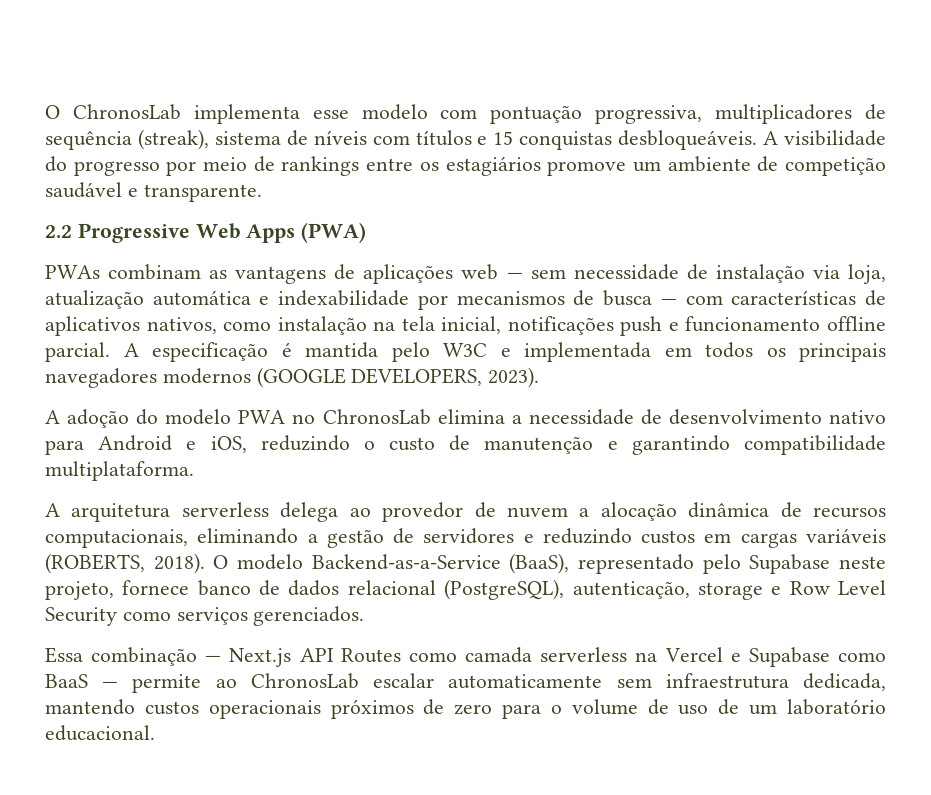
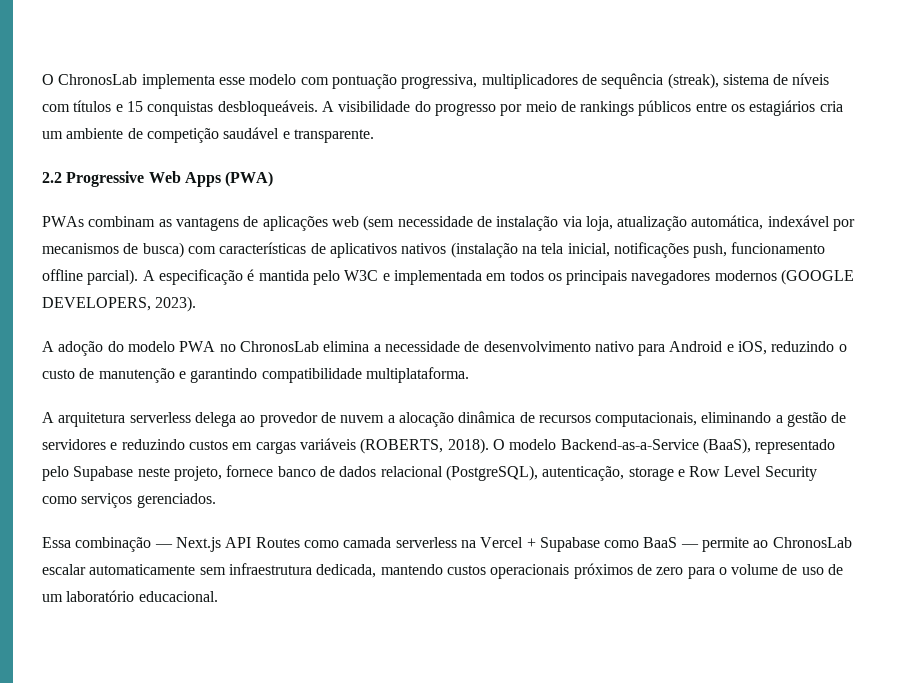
(360, 166) none -> [638,100,692,116] públicos
[547,161,627,176] promove -> [819,101,843,112] cria
[506,269,566,279] — sem -> [363,215,395,231] (sem
[152,290,410,306] automática e indexabilidade -> [691,215,830,230] automática, indexável
[603,290,677,306] busca — -> [142,242,184,258] busca)
[146,316,367,335] nativos, como instalação -> [401,242,518,258] nativos (instalação
[620,316,679,336] push e -> [693,243,728,258] push,
[45,342,110,362] parcial. -> [87,269,139,285] parcial).
[730,653,741,662] e -> [526,538,536,548] +

